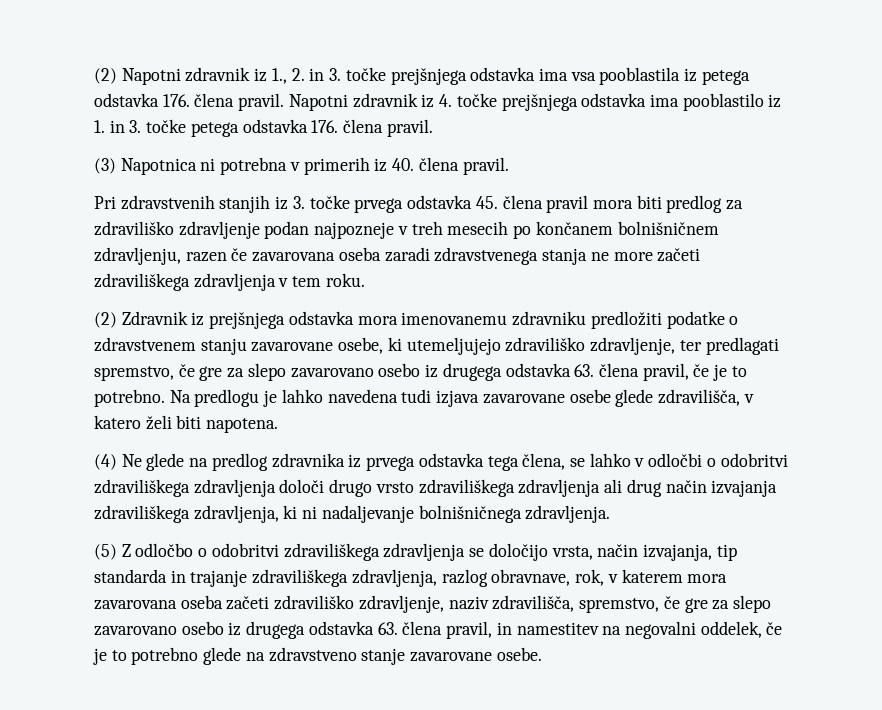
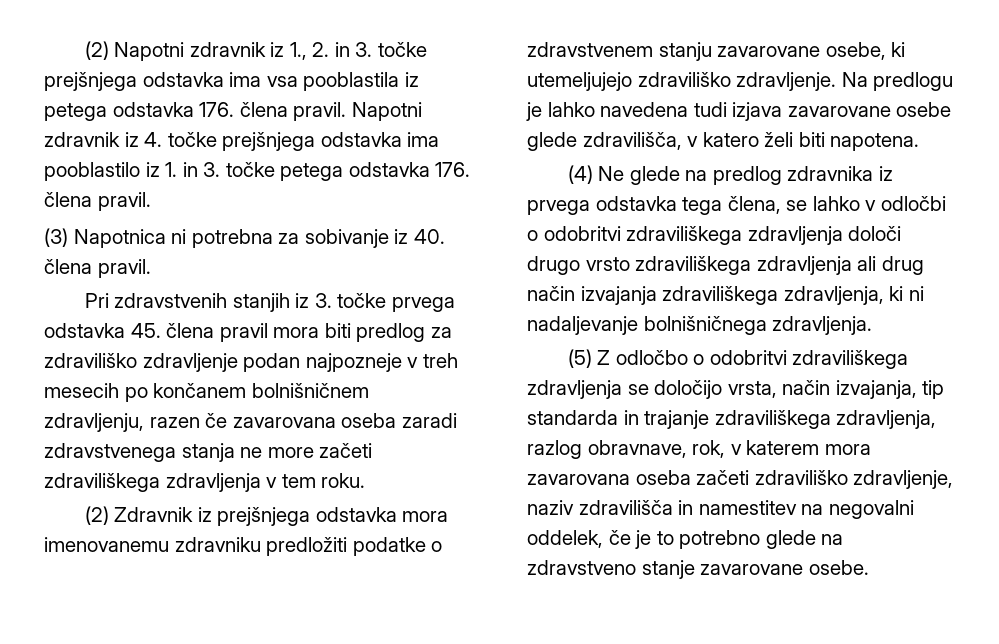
[289,157,370,175] v primerih -> [278,229,389,248] za sobivanje
[590,337,779,355] [94,363,747,381] [94,389,165,407] zdravljenje, ter predlagati spremstvo, če gre za slepo zavarovano osebo iz drugega odstavka 63. člena pravil, če je to potrebno. -> [736,72,837,91] zdravljenje.
[492,595,771,613] [94,621,493,639] zdravilišča, spremstvo, če gre za slepo zavarovano osebo iz drugega odstavka 63. člena pravil, -> [578,500,673,515] zdravilišča

